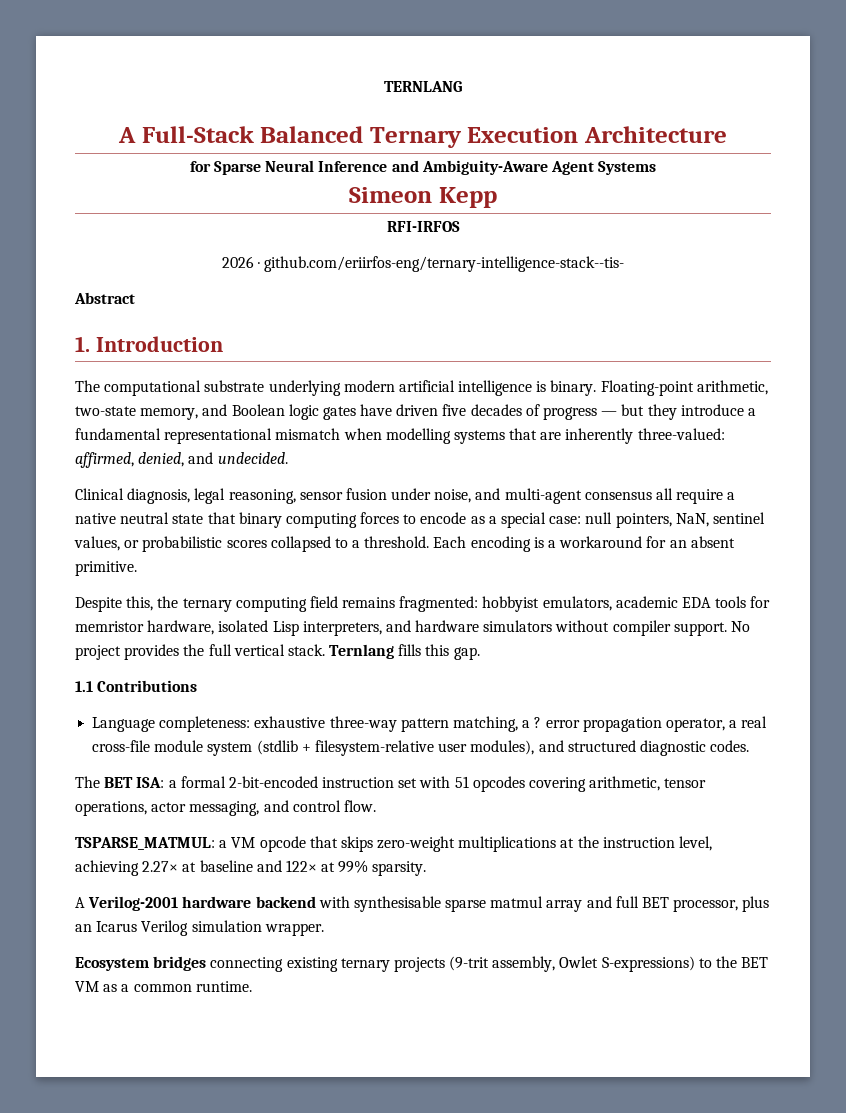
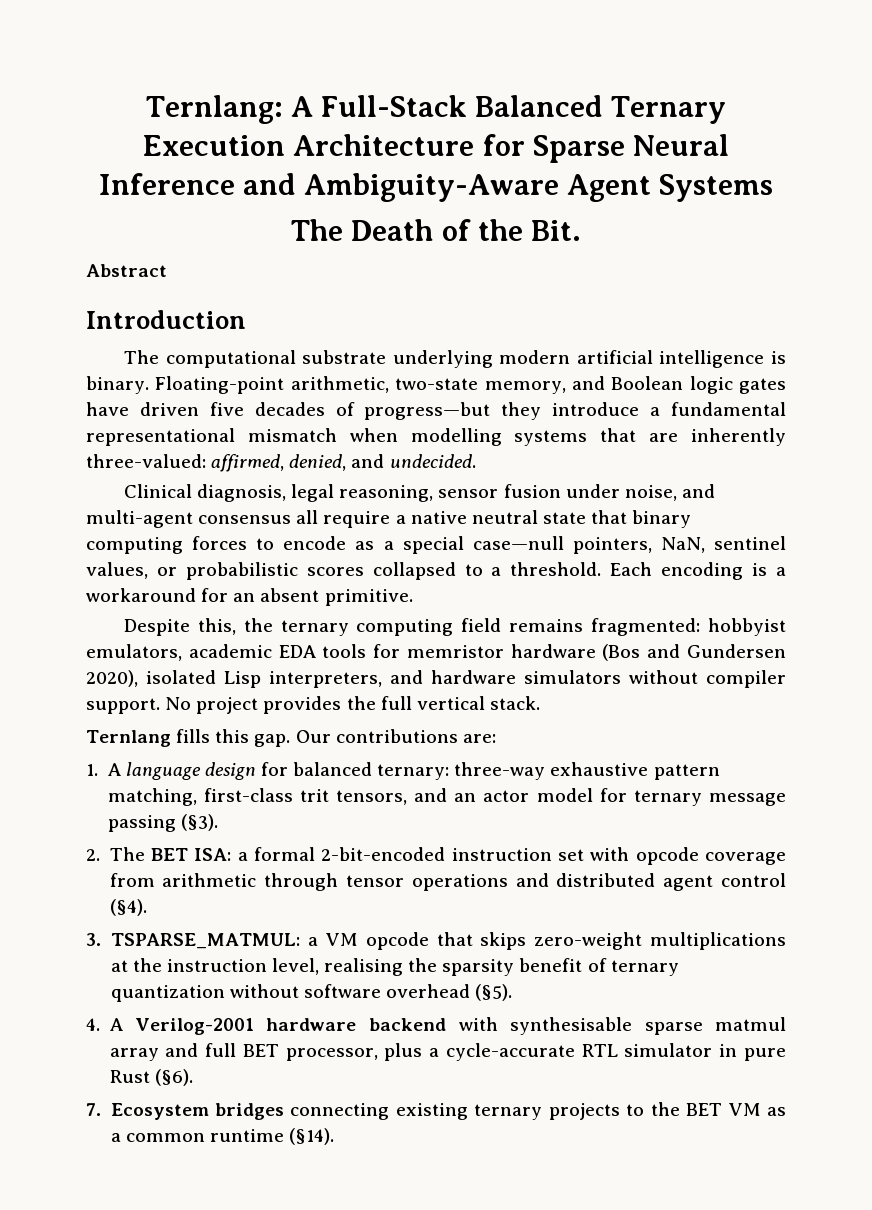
[384,81,462,92] TERNLANG // -> [145,95,283,124] Ternlang:
(728, 134) // -> (475, 145) none
[349,187,497,208] [386,221,460,232] [221,256,625,272] Simeon Kepp // RFI-IRFOS // 2026 · github.com/eriirfos-eng/ternary-intelligence-stack--tis- -> [291,219,581,241] The Death of the Bit.
[75,336,90,352] 1. -> (167, 270) none
[543,404,645,420] progress — but -> [364,402,491,420] progress—but
[549,512,613,524] case: null -> [472,536,564,550] case—null
[147,620,215,635] hardware, -> [510,644,787,661] [86,670,138,687] hardware (Bos and Gundersen 2020),
(325, 650) none -> (540, 703) //
[75,680,198,692] [92,716,768,732] [92,740,750,756] // 1.1 Contributions // Language completeness: exhaustive three-way pattern matching, a ? error propagation operator, a real cross-file module system (stdlib + filesystem-relative user modules), and structured diagnostic codes. // -> [295,729,496,743] [86,762,720,780] [107,788,786,806] [107,814,218,832] [86,849,100,861] Our contributions are: // 1. A language design for balanced ternary: three-way exhaustive pattern matching, first-class trit tensors, and an actor model for ternary message passing (§3). // 2.
[454,776,707,792] [75,800,376,816] 51 opcodes covering arithmetic, tensor operations, actor messaging, and control flow. // -> [635,847,787,865] [109,873,786,891] [109,899,147,916] [86,933,101,946] opcode coverage from arithmetic through tensor operations and distributed agent control (§4). // 3.
[75,860,427,876] achieving 2.27× at baseline and 122× at 99% sparsity. // -> [324,958,679,976] [110,984,513,1002] [86,1018,100,1031] realising the sparsity benefit of ternary quantization without software overhead (§5). // 4.
[75,920,324,936] an Icarus Verilog simulation wrapper. // -> [429,1043,786,1061] [109,1069,193,1086] [86,1103,101,1116] a cycle-accurate RTL simulator in pure Rust (§6). // 7.
[449,956,695,972] (9-trit assembly, Owlet S-expressions) -> (620, 1111) none
[195,981,252,992] runtime. -> [209,1128,334,1145] runtime (§14).

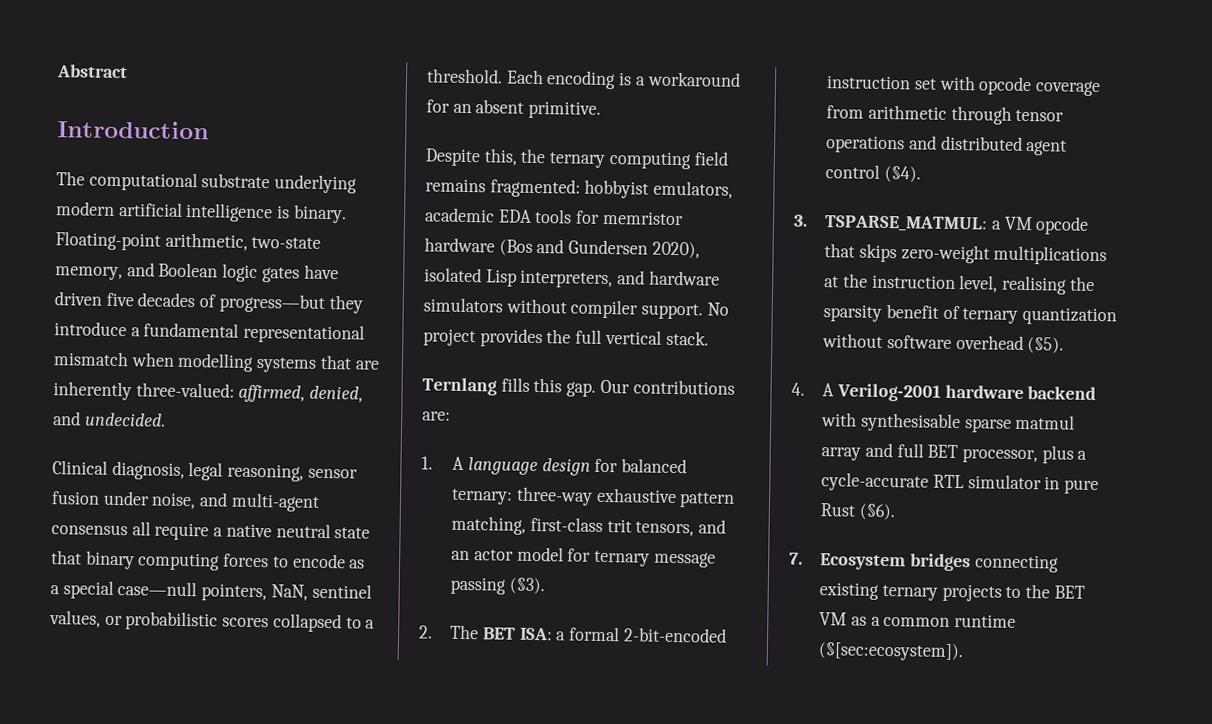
[145,95,727,124] [143,134,729,163] [98,173,774,202] [291,219,581,241] Ternlang: A Full-Stack Balanced Ternary Execution Architecture for Sparse Neural Inference and Ambiguity-Aware Agent Systems // The Death of the Bit. // -> (57, 71) none
[288,1128,334,1145] (§14). -> [818,642,964,662] (§[sec:ecosystem]).

